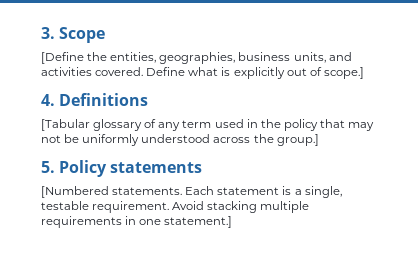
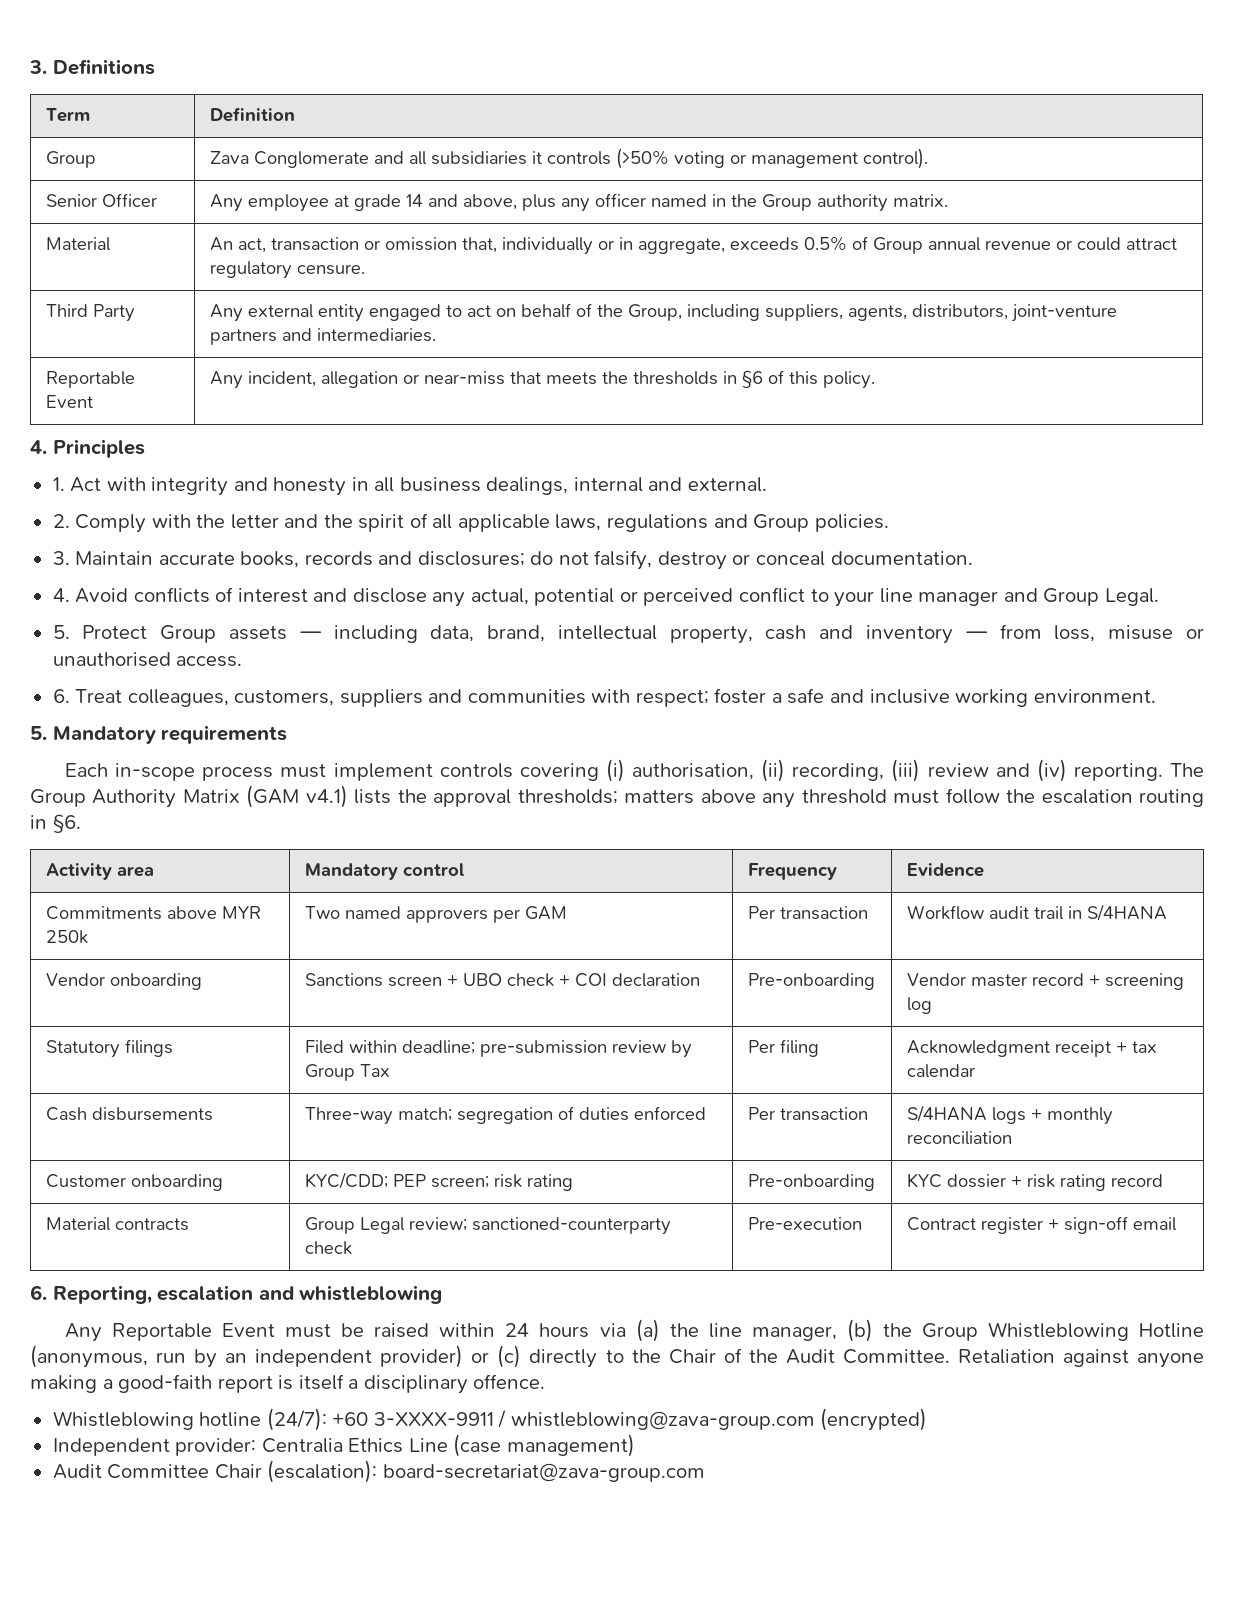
[41,27,106,43] [41,52,352,64] [41,67,364,79] [41,93,149,106] [41,119,375,131] [41,134,319,146] [41,160,203,177] [41,186,342,198] [41,201,310,213] [41,216,233,228] 3. Scope // [Define the entities, geographies, business units, and activities covered. Define what is explicitly out of scope.] // 4. Definitions // [Tabular glossary of any term used in the policy that may not be uniformly understood across the group.] // 5. Policy statements // [Numbered statements. Each statement is a single, testable requirement. Avoid stacking multiple requirements in one statement.] -> [29,59,155,75] [45,108,90,122] [209,107,295,122] [45,151,96,168] [209,148,928,169] [45,193,157,207] [209,193,948,212] [45,237,110,251] [209,236,1177,255] [209,261,365,279] [45,304,135,322] [209,303,1117,322] [209,328,436,345] [45,371,135,388] [45,395,93,408] [209,370,875,389] [30,439,145,458] [52,477,767,496] [52,513,889,533] [52,550,973,570] [52,587,1159,607] [52,624,1204,644] [52,652,243,667] [52,688,1156,707] [30,725,288,744] [65,759,1204,782] [30,785,1205,808] [30,814,81,833] [45,863,154,880] [304,863,464,880] [747,863,837,880] [906,863,984,877] [45,906,261,920] [45,930,88,944] [304,906,567,923] [747,906,868,920] [906,904,1167,921] [45,973,202,990] [304,973,700,987] [747,973,875,990] [906,973,1184,990] [906,997,932,1014] [45,1039,173,1058] [304,1040,692,1058] [304,1064,390,1081] [747,1039,819,1057] [906,1040,1157,1057] [906,1064,975,1078] [45,1107,213,1121] [304,1106,706,1125] [747,1107,868,1121] [906,1105,1113,1125] [906,1131,1012,1145] [45,1174,223,1191] [304,1172,573,1191] [747,1174,875,1191] [906,1173,1163,1191] [45,1217,189,1231] [304,1217,671,1235] [304,1241,352,1255] [747,1217,862,1230] [906,1216,1176,1234] [30,1285,443,1304] [65,1319,1205,1342] [30,1345,1204,1368] [30,1374,546,1394] [52,1408,928,1431] [52,1434,635,1457] [52,1460,705,1483] 3. Definitions // Term | Definition // Group | Zava Conglomerate and all subsidiaries it controls (>50% voting or management control). // Senior Officer | Any employee at grade 14 and above, plus any officer named in the Group authority matrix. // Material | An act, transaction or omission that, individually or in aggregate, exceeds 0.5% of Group annual revenue or could attract regulatory censure. // Third Party | Any external entity engaged to act on behalf of the Group, including suppliers, agents, distributors, joint-venture partners and intermediaries. // Reportable Event | Any incident, allegation or near-miss that meets the thresholds in §6 of this policy. // 4. Principles // 1. Act with integrity and honesty in all business dealings, internal and external. // 2. Comply with the letter and the spirit of all applicable laws, regulations and Group policies. // 3. Maintain accurate books, records and disclosures; do not falsify, destroy or conceal documentation. // 4. Avoid conflicts of interest and disclose any actual, potential or perceived conflict to your line manager and Group Legal. // 5. Protect Group assets — including data, brand, intellectual property, cash and inventory — from loss, misuse or unauthorised access. // 6. Treat colleagues, customers, suppliers and communities with respect; foster a safe and inclusive working environment. // 5. Mandatory requirements // Each in-scope process must implement controls covering (i) authorisation, (ii) recording, (iii) review and (iv) reporting. The Group Authority Matrix (GAM v4.1) lists the approval thresholds; matters above any threshold must follow the escalation routing in §6. // Activity area | Mandatory control | Frequency | Evidence // Commitments above MYR 250k | Two named approvers per GAM | Per transaction | Workflow audit trail in S/4HANA // Vendor onboarding | Sanctions screen + UBO check + COI declaration | Pre-onboarding | Vendor master record + screening log // Statutory filings | Filed within deadline; pre-submission review by Group Tax | Per filing | Acknowledgment receipt + tax calendar // Cash disbursements | Three-way match; segregation of duties enforced | Per transaction | S/4HANA logs + monthly reconciliation // Customer onboarding | KYC/CDD; PEP screen; risk rating | Pre-onboarding | KYC dossier + risk rating record // Material contracts | Group Legal review; sanctioned-counterparty check | Pre-execution | Contract register + sign-off email // 6. Reporting, escalation and whistleblowing // Any Reportable Event must be raised within 24 hours via (a) the line manager, (b) the Group Whistleblowing Hotline (anonymous, run by an independent provider) or (c) directly to the Chair of the Audit Committee. Retaliation against anyone making a good-faith report is itself a disciplinary offence. // Whistleblowing hotline (24/7): +60 3-XXXX-9911 / whistleblowing@zava-group.com (encrypted) // Independent provider: Centralia Ethics Line (case management) // Audit Committee Chair (escalation): board-secretariat@zava-group.com

